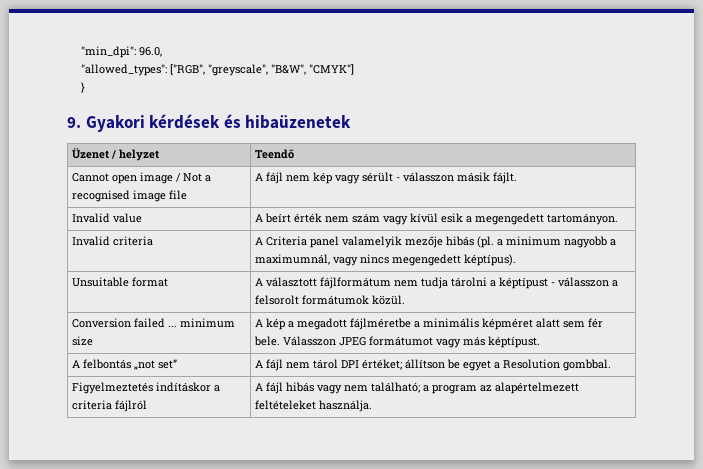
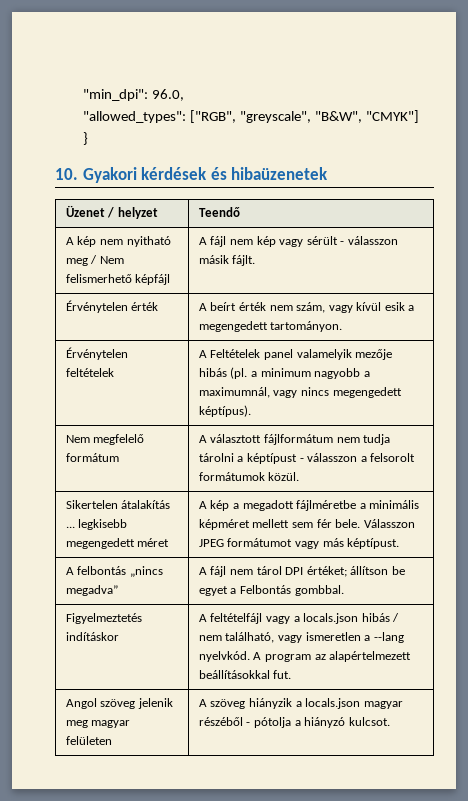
[67,117,81,128] 9. -> [55,168,78,180] 10.
[72,172,212,184] [72,190,188,202] Cannot open image / Not a recognised image file -> [65,236,171,247] [65,255,124,266] [65,274,171,285] A kép nem nyitható meg / Nem felismerhető képfájl
[72,213,143,223] Invalid value -> [65,300,159,313] Érvénytelen érték
[352,213,381,223] szám -> [296,302,326,313] szám,
[72,236,154,246] [255,236,308,246] Invalid criteria | A Criteria -> [65,347,128,360] [65,368,114,377] [198,349,261,358] Érvénytelen feltételek | A Feltételek
[72,277,169,287] Unsuitable format -> [65,434,145,445] [65,453,119,462] Nem megfelelő formátum
[72,318,236,328] [72,336,94,346] Conversion failed ... minimum size -> [65,500,171,509] [65,519,128,530] [65,538,170,549] Sikertelen átalakítás ... legkisebb megengedett méret
[536,318,561,328] alatt -> [252,519,290,528] mellett
[134,359,178,370] „not set” -> [129,566,163,577] [65,585,118,596] „nincs megadva”
[503,359,561,369] Resolution -> [239,585,291,594] Felbontás
[214,385,221,392] [72,400,148,412] [255,382,580,394] [255,400,373,412] a criteria fájlról | A fájl hibás vagy nem található; a program az alapértelmezett feltételeket használja. -> [198,613,400,624] [198,632,404,643] [198,651,412,662] [198,670,292,679] [65,698,173,709] [65,720,131,728] [65,736,112,745] [198,698,403,709] [198,717,390,728] | A feltételfájl vagy a locals.json hibás / nem található, vagy ismeretlen a --lang nyelvkód. A program az alapértelmezett beállításokkal fut. // Angol szöveg jelenik meg magyar felületen | A szöveg hiányzik a locals.json magyar részéből - pótolja a hiányzó kulcsot.

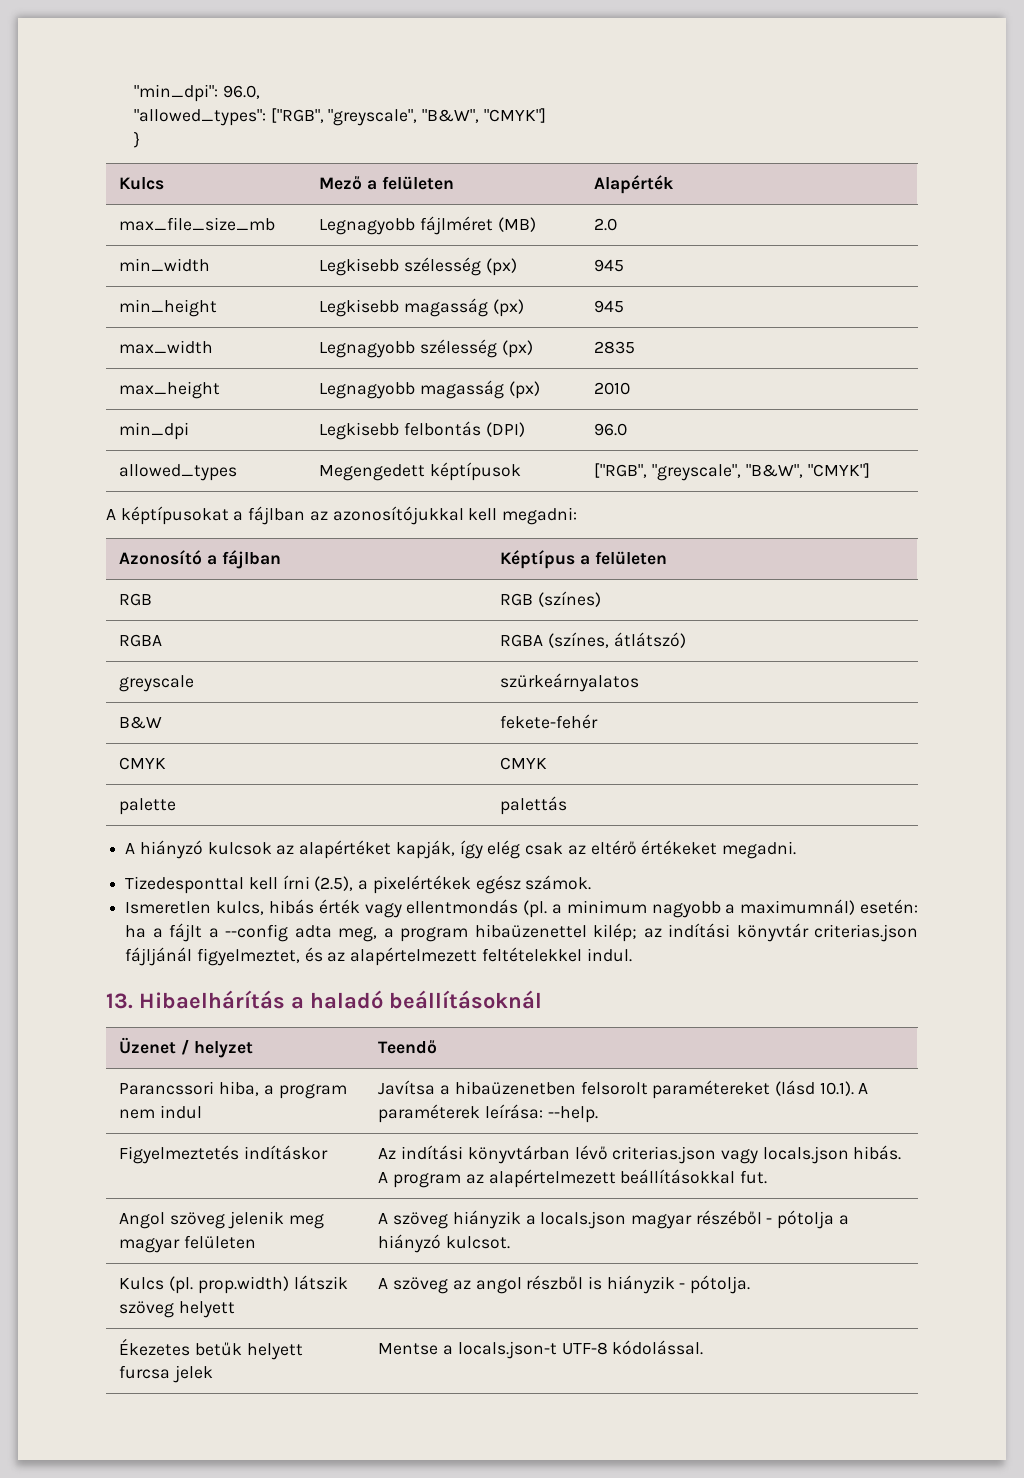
[55,167,329,183] [65,205,158,219] [198,207,240,217] [65,236,171,247] [65,255,124,266] [65,274,171,285] [198,236,398,247] [198,255,256,266] [65,300,159,313] [198,302,415,313] [198,321,343,332] [65,347,128,360] [65,368,114,377] [198,349,393,360] [198,367,370,379] [198,387,402,398] [198,405,251,417] [65,434,145,445] [65,453,119,462] [198,434,391,445] [198,453,416,464] [198,472,300,481] [65,500,171,509] [65,519,128,530] [65,538,170,549] [198,500,420,511] [198,519,415,530] [198,538,400,549] [65,566,163,577] [65,585,118,596] [198,566,405,577] [198,585,344,596] [65,613,142,624] [65,632,119,641] [198,613,400,624] [198,632,404,643] [198,651,250,662] // 10. Gyakori kérdések és hibaüzenetek // Üzenet / helyzet | Teendő // A kép nem nyitható meg / Nem felismerhető képfájl | A fájl nem kép vagy sérült - válasszon másik fájlt. // Érvénytelen érték | A beírt érték nem szám, vagy kívül esik a megengedett tartományon. // Érvénytelen feltételek | A Feltételek panel valamelyik mezője hibás (pl. a minimum nagyobb a maximumnál, vagy nincs megengedett képtípus). // Nem megfelelő formátum | A választott fájlformátum nem tudja tárolni a képtípust - válasszon a felsorolt formátumok közül. // Sikertelen átalakítás ... legkisebb megengedett méret | A kép a megadott fájlméretbe a minimális képméret mellett sem fér bele. Válasszon JPEG formátumot vagy más képtípust. // A felbontás „nincs megadva” | A fájl nem tárol DPI értéket; állítson be egyet a Felbontás gombbal. // Figyelmeztetés indításkor | A feltételfájl vagy a locals.json hibás / nem található, vagy ismeretlen a --lang nyelvkód. -> [119,177,165,190] [319,176,454,190] [594,175,675,194] [119,217,276,231] [319,216,536,235] [594,218,618,231] [119,258,211,272] [319,257,517,276] [594,259,625,272] [119,299,218,317] [319,298,524,317] [594,300,625,313] [119,340,214,354] [319,339,533,358] [594,341,636,354] [119,381,221,399] [319,380,540,399] [594,382,631,395] [119,422,190,440] [319,421,525,440] [594,423,628,436] [119,464,238,481] [319,462,522,481] [594,463,870,481] [106,506,578,525] [119,550,281,569] [500,550,667,569] [119,593,153,606] [500,591,602,607] [119,634,163,647] [500,632,686,648] [119,675,195,692] [500,673,640,692] [119,716,163,729] [500,714,599,729] [119,757,167,770] [500,757,548,770] [119,798,177,815] [500,796,568,815] [125,840,796,859] [125,875,592,894] [125,899,918,918] [125,923,918,942] [125,947,632,966] [106,990,542,1009] [119,1037,253,1058] [378,1040,438,1054] [119,1081,347,1099] [119,1105,203,1119] [378,1080,869,1099] [378,1104,598,1123] [119,1145,329,1164] [378,1145,902,1164] // Kulcs | Mező a felületen | Alapérték // max_file_size_mb | Legnagyobb fájlméret (MB) | 2.0 // min_width | Legkisebb szélesség (px) | 945 // min_height | Legkisebb magasság (px) | 945 // max_width | Legnagyobb szélesség (px) | 2835 // max_height | Legnagyobb magasság (px) | 2010 // min_dpi | Legkisebb felbontás (DPI) | 96.0 // allowed_types | Megengedett képtípusok | ["RGB", "greyscale", "B&W", "CMYK"] // A képtípusokat a fájlban az azonosítójukkal kell megadni: // Azonosító a fájlban | Képtípus a felületen // RGB | RGB (színes) // RGBA | RGBA (színes, átlátszó) // greyscale | szürkeárnyalatos // B&W | fekete-fehér // CMYK | CMYK // palette | palettás // A hiányzó kulcsok az alapértéket kapják, így elég csak az eltérő értékeket megadni. // Tizedesponttal kell írni (2.5), a pixelértékek egész számok. // Ismeretlen kulcs, hibás érték vagy ellentmondás (pl. a minimum nagyobb a maximumnál) esetén: ha a fájlt a --config adta meg, a program hibaüzenettel kilép; az indítási könyvtár criterias.json fájljánál figyelmeztet, és az alapértelmezett feltételekkel indul. // 13. Hibaelhárítás a haladó beállításoknál // Üzenet / helyzet | Teendő // Parancssori hiba, a program nem indul | Javítsa a hibaüzenetben felsorolt paramétereket (lásd 10.1). A paraméterek leírása: --help. // Figyelmeztetés indításkor | Az indítási könyvtárban lévő criterias.json vagy locals.json hibás.
(390, 721) none -> [119,1275,348,1294] [119,1301,236,1318] [378,1275,751,1294] [119,1338,303,1360] [119,1365,214,1383] [378,1340,704,1359] // Kulcs (pl. prop.width) látszik szöveg helyett | A szöveg az angol részből is hiányzik - pótolja. // Ékezetes betűk helyett furcsa jelek | Mentse a locals.json-t UTF-8 kódolással.

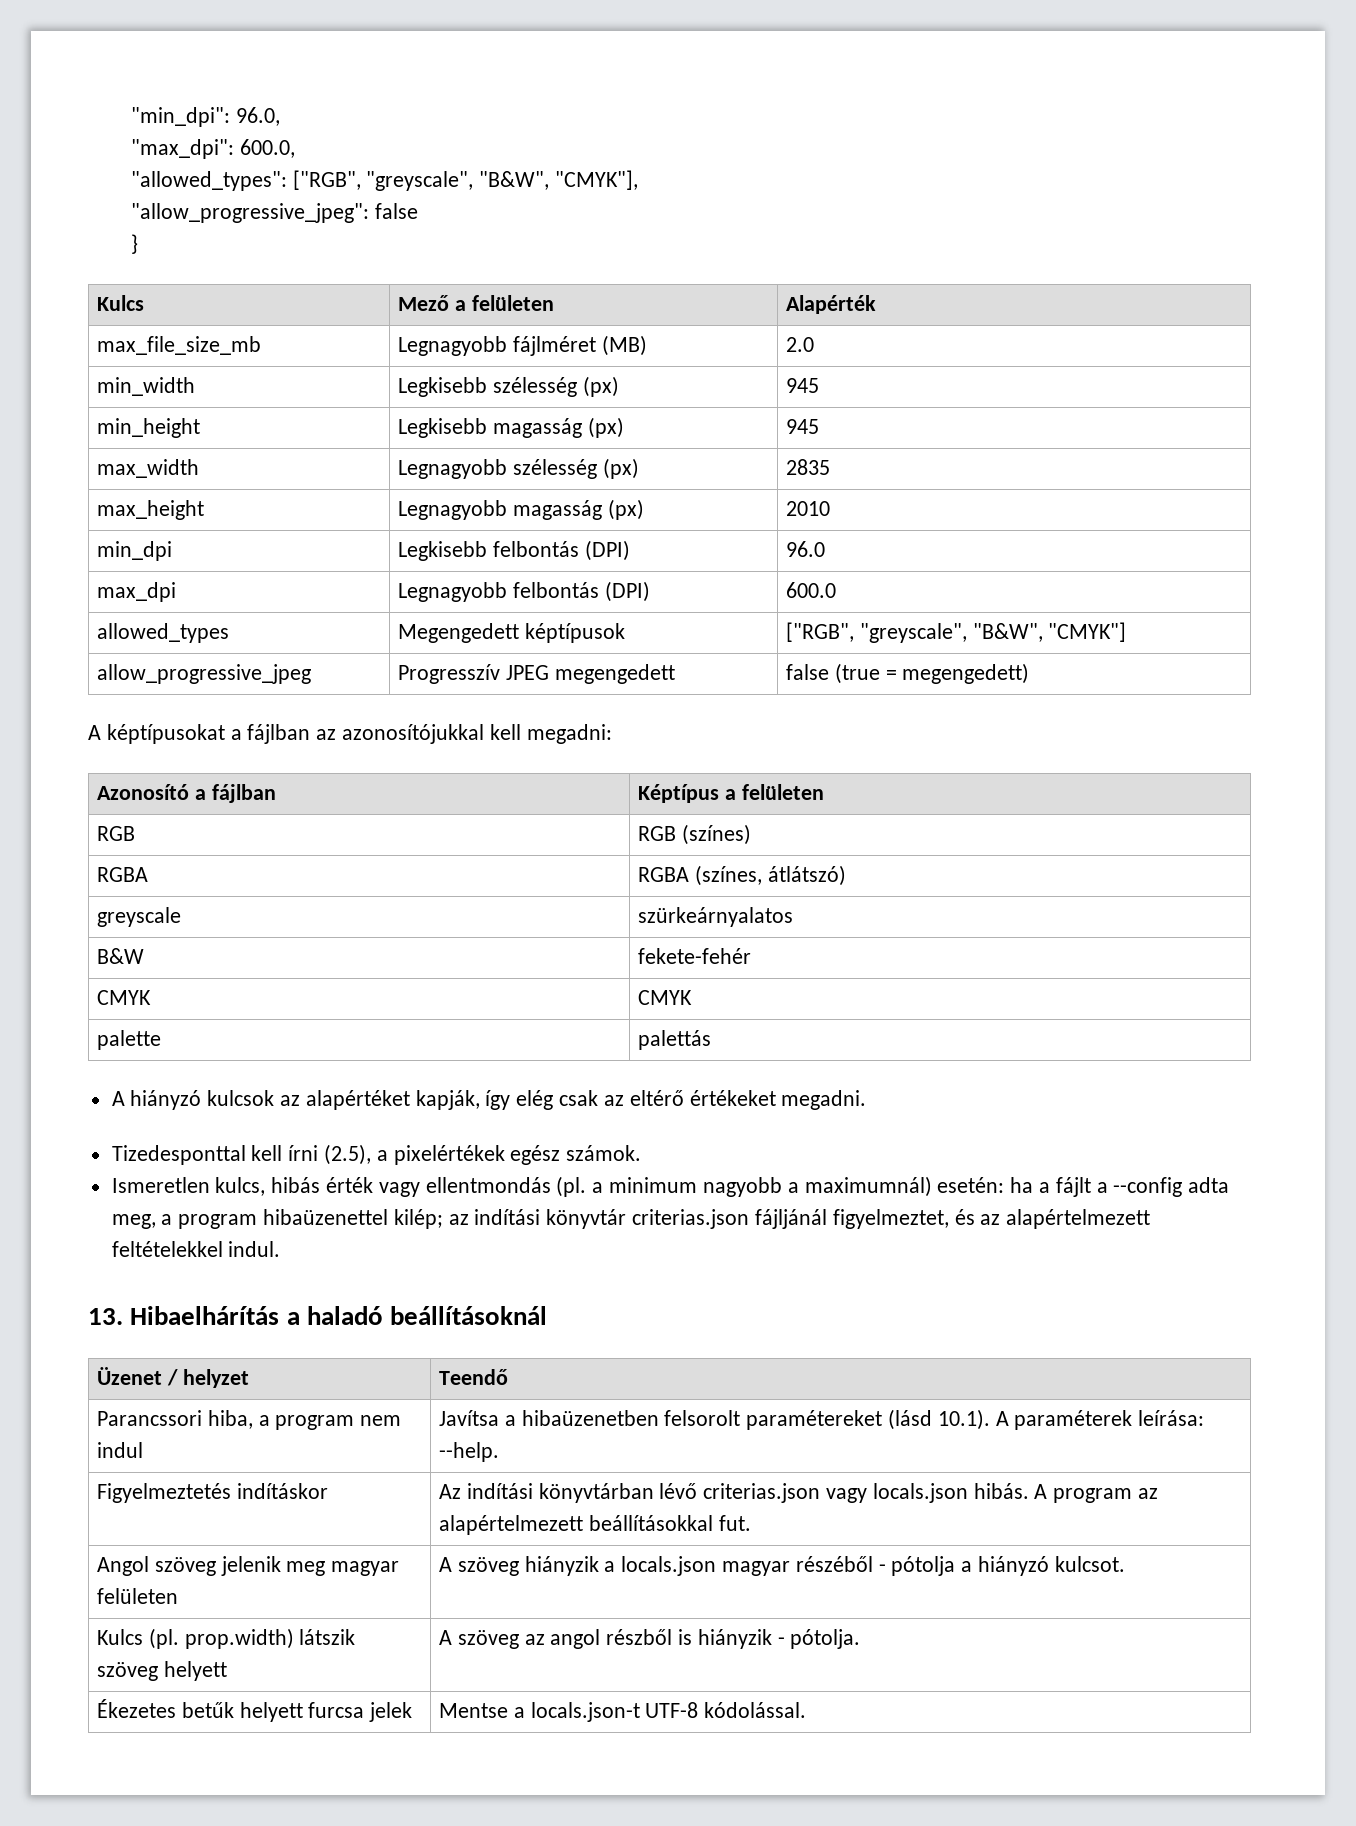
(260, 92) none -> [130,139,295,159] // "max_dpi": 600.0,
[483,108,546,123] "CMYK"] -> [555,170,639,190] [130,203,418,223] "CMYK"], // "allow_progressive_jpeg": false
(628, 429) none -> [97,582,177,602] [398,581,650,602] [786,582,837,598] // max_dpi | Legnagyobb felbontás (DPI) | 600.0
(870, 470) none -> [97,664,312,684] [398,664,675,684] [786,663,1030,684] // allow_progressive_jpeg | Progresszív JPEG megengedett | false (true = megengedett)

